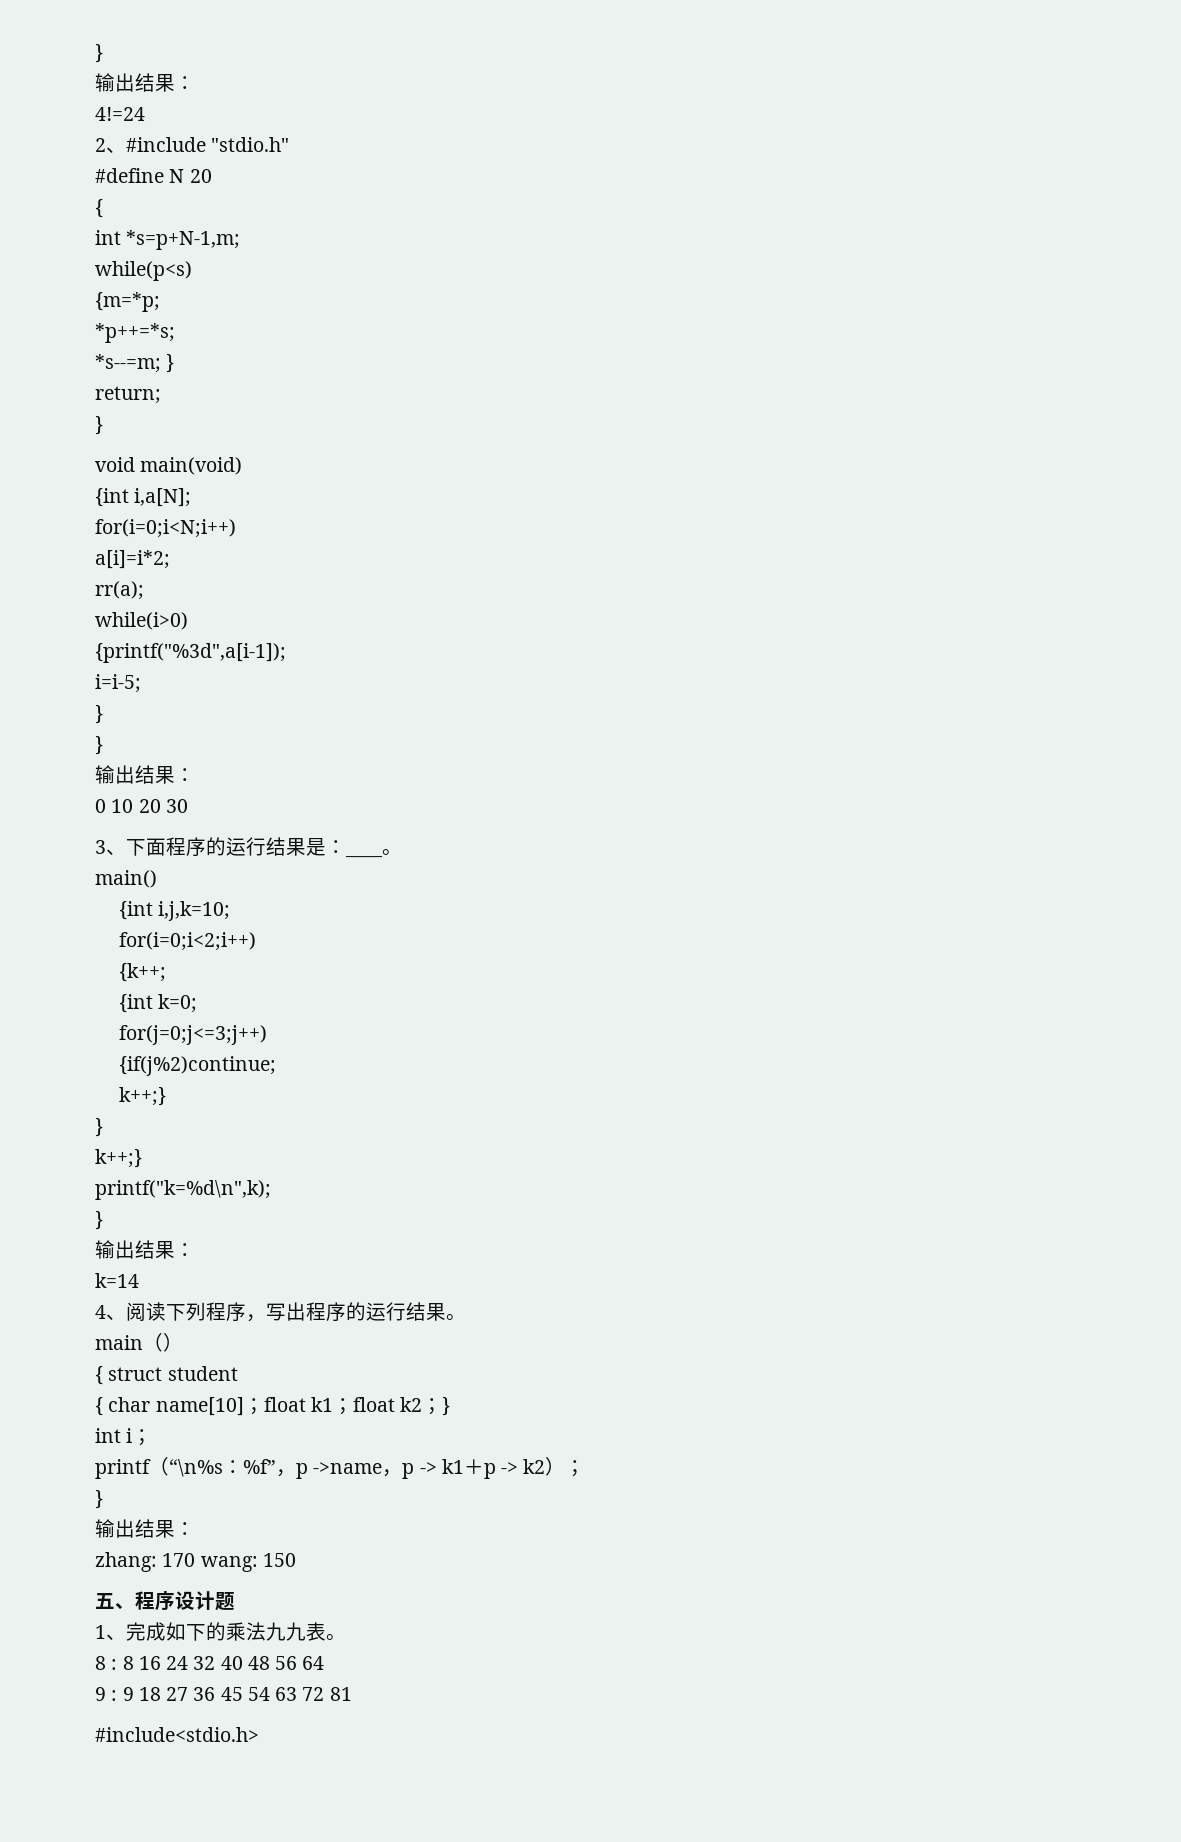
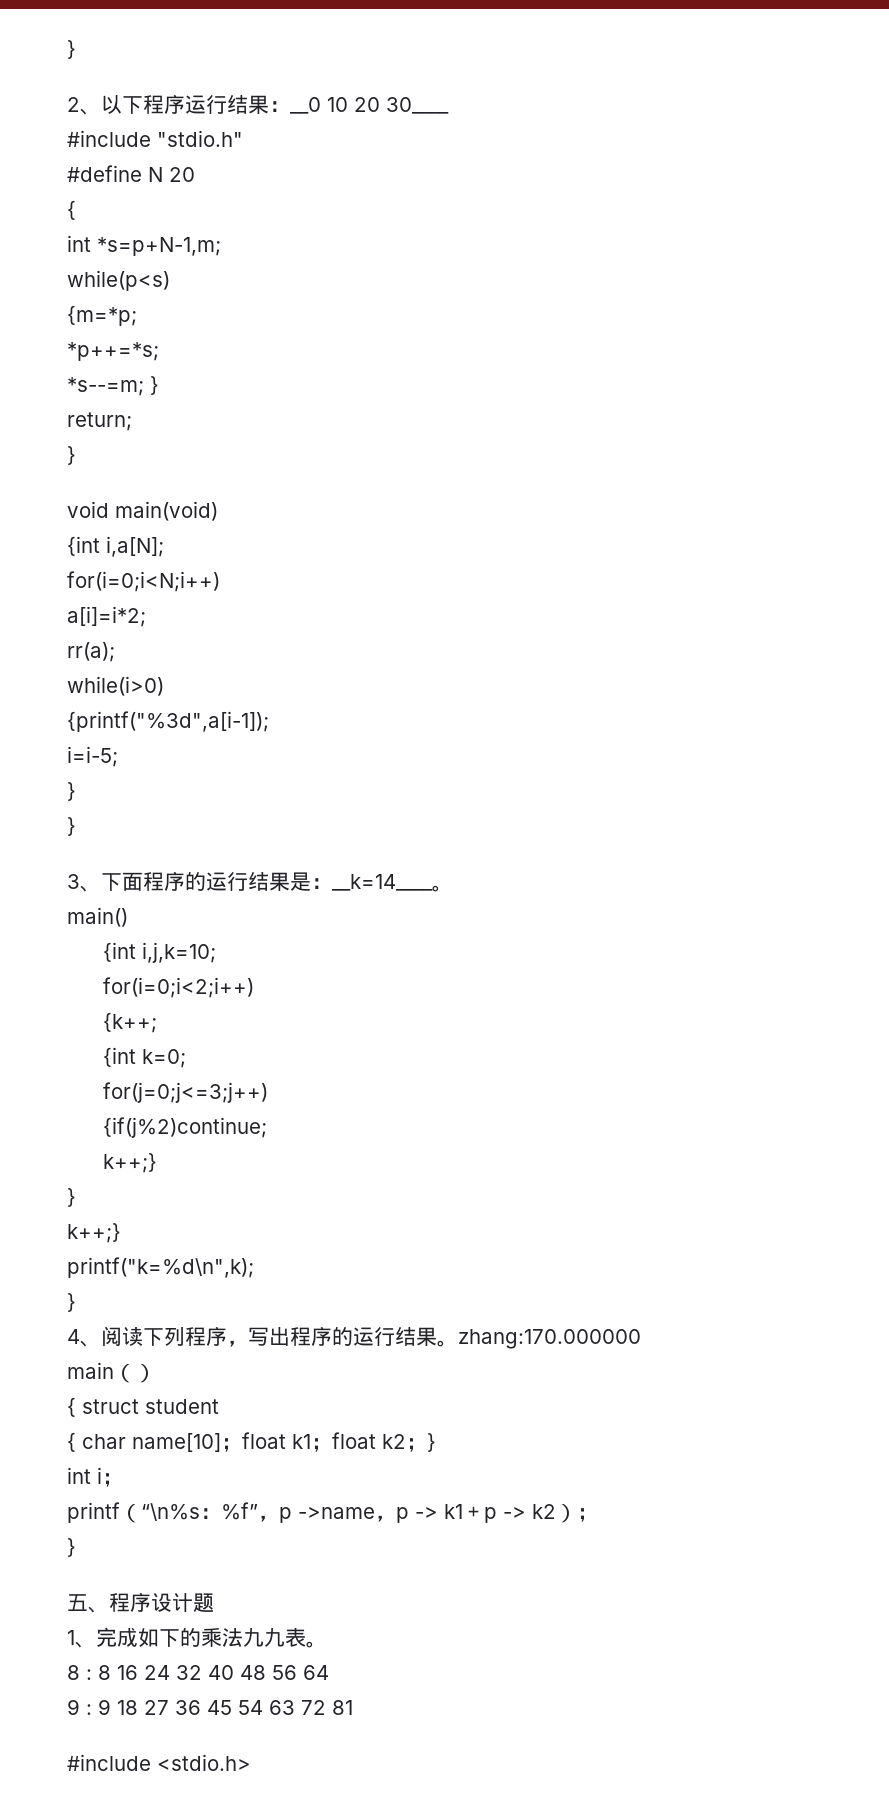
[95,44,103,63] [95,73,195,92] [95,107,145,121] [95,138,126,153] } // 输出结果： // 4!=24 // 2、 -> [67,40,76,59] [67,94,449,115] } // 2、以下程序运行结果：__0 10 20 30____ //
[95,765,195,784] [95,799,188,813] // 输出结果： // 0 10 20 30 -> (76, 826) none
[345,854,383,858] ____ -> [332,874,433,891] __k=14____
[95,1240,195,1259] [95,1273,139,1288] // 输出结果： // k=14 -> (76, 1302) none
(466, 1317) none -> [458,1329,641,1349] zhang:170.000000
[95,1519,195,1538] [95,1552,296,1572] // 输出结果： // zhang: 170 wang: 150 -> (76, 1547) none
[95,1727,259,1742] #include<stdio.h> -> [67,1754,251,1771] #include <stdio.h>

